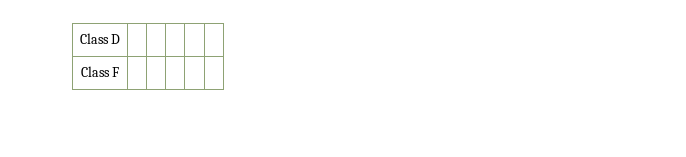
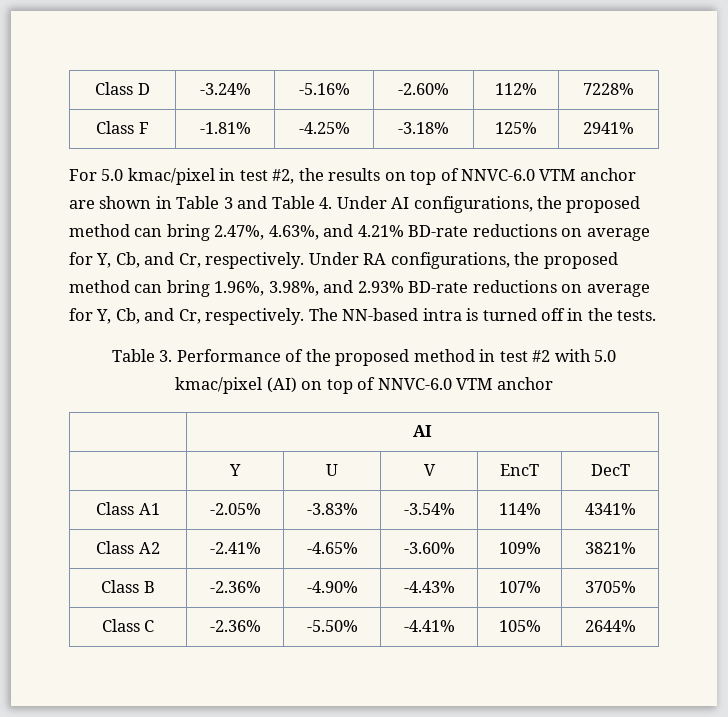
[80,66,120,77] | | | | // Class F | | | | | -> [199,83,251,95] [298,83,350,95] [398,83,449,95] [495,83,537,95] [583,83,634,95] [96,121,149,134] [199,122,251,134] [298,122,350,134] [398,122,449,134] [495,122,537,134] [583,122,634,134] [69,168,636,185] [69,196,641,213] [69,224,650,241] [69,252,618,269] [69,280,650,297] [69,308,657,325] [111,349,617,366] [175,377,553,394] [413,425,432,437] [229,464,241,476] [326,464,338,476] [423,464,436,476] [500,464,539,476] [590,464,630,476] [96,502,160,515] [209,503,261,515] [306,503,358,515] [403,503,455,515] [498,503,541,515] [584,503,636,515] [96,541,160,554] [209,542,261,554] [306,542,358,554] [403,542,455,554] [498,542,541,554] [584,542,636,554] [101,580,155,593] [209,581,261,593] [306,581,358,593] [403,581,455,593] [498,581,541,593] [584,581,636,593] [101,619,155,632] [209,620,261,632] [306,620,358,632] [403,620,455,632] [498,620,541,632] [584,620,636,632] -3.24% | -5.16% | -2.60% | 112% | 7228% // Class F | -1.81% | -4.25% | -3.18% | 125% | 2941% // For 5.0 kmac/pixel in test #2, the results on top of NNVC-6.0 VTM anchor are shown in Table 3 and Table 4. Under AI configurations, the proposed method can bring 2.47%, 4.63%, and 4.21% BD-rate reductions on average for Y, Cb, and Cr, respectively. Under RA configurations, the proposed method can bring 1.96%, 3.98%, and 2.93% BD-rate reductions on average for Y, Cb, and Cr, respectively. The NN-based intra is turned off in the tests. // Table 3. Performance of the proposed method in test #2 with 5.0 kmac/pixel (AI) on top of NNVC-6.0 VTM anchor // | AI // | Y | U | V | EncT | DecT // Class A1 | -2.05% | -3.83% | -3.54% | 114% | 4341% // Class A2 | -2.41% | -4.65% | -3.60% | 109% | 3821% // Class B | -2.36% | -4.90% | -4.43% | 107% | 3705% // Class C | -2.36% | -5.50% | -4.41% | 105% | 2644%

